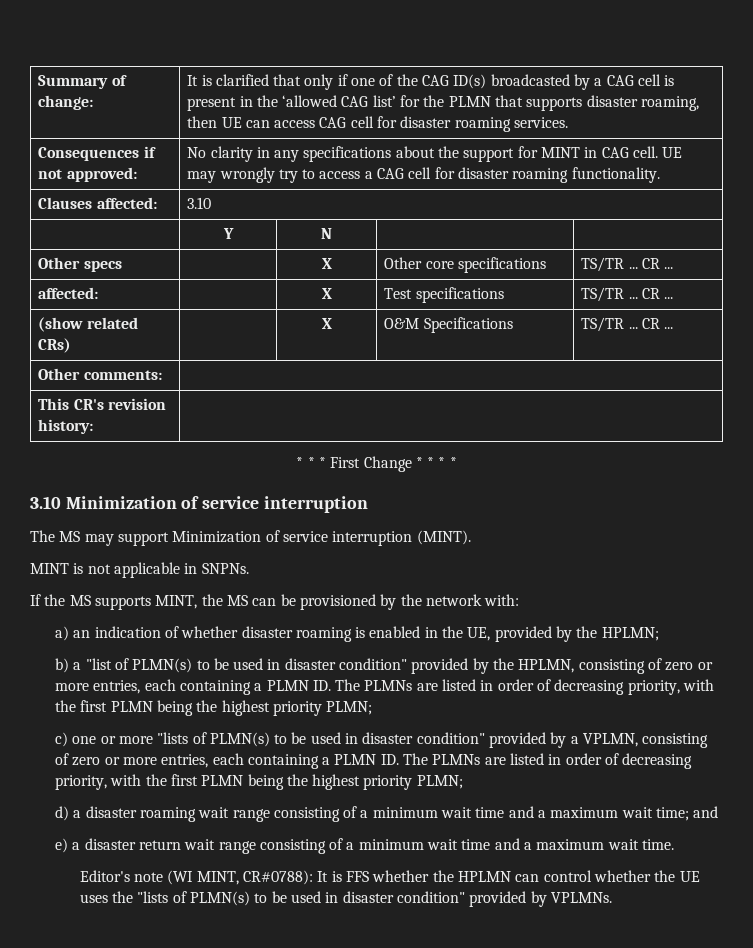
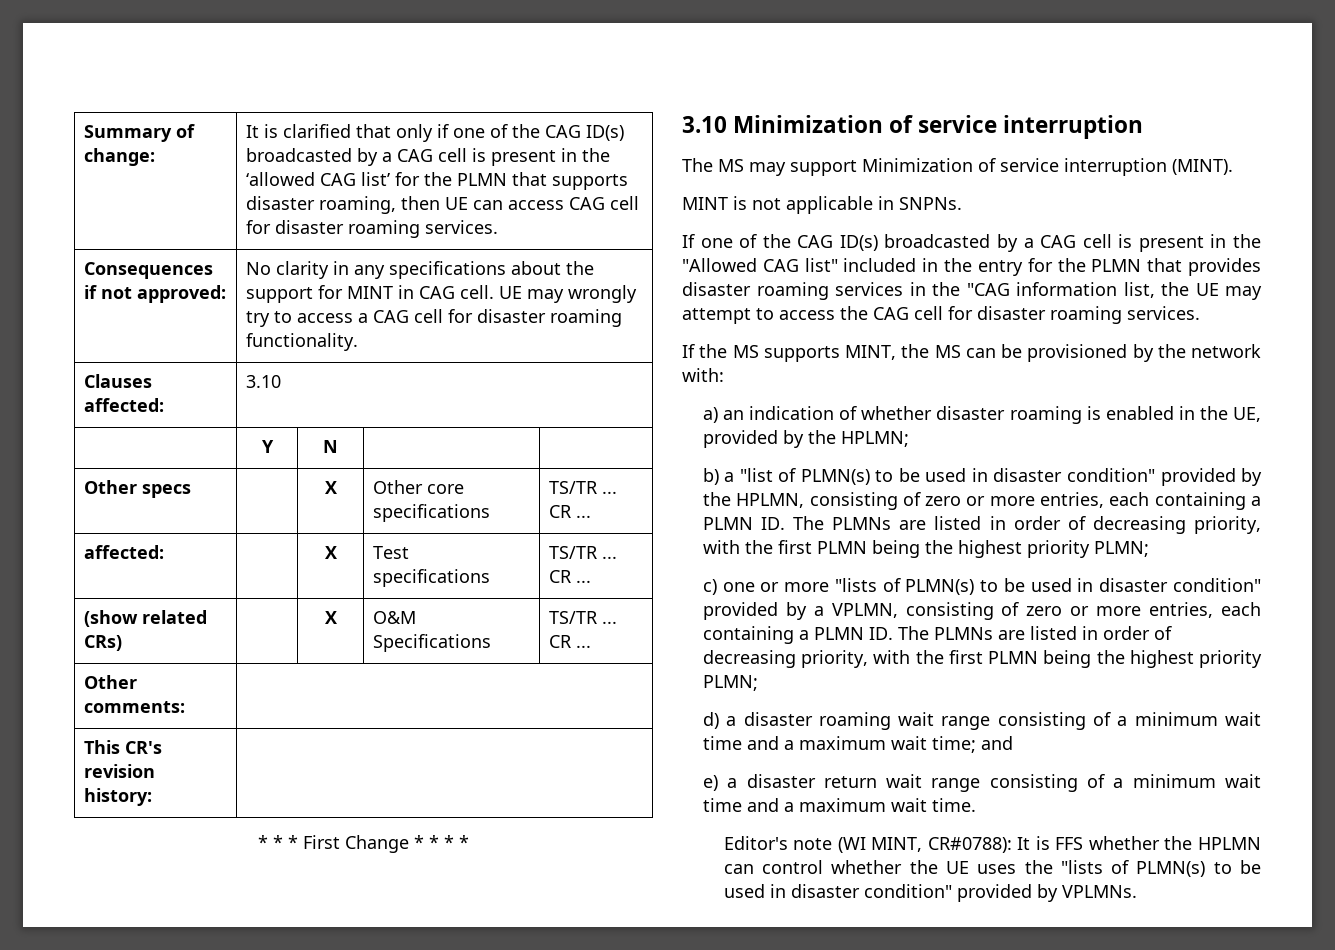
(249, 568) none -> [682,234,1261,252] [682,258,1261,276] [682,282,1262,300] [682,306,1200,324] // If one of the CAG ID(s) broadcasted by a CAG cell is present in the "Allowed CAG list" included in the entry for the PLMN that provides disaster roaming services in the "CAG information list, the UE may attempt to access the CAG cell for disaster roaming services.

